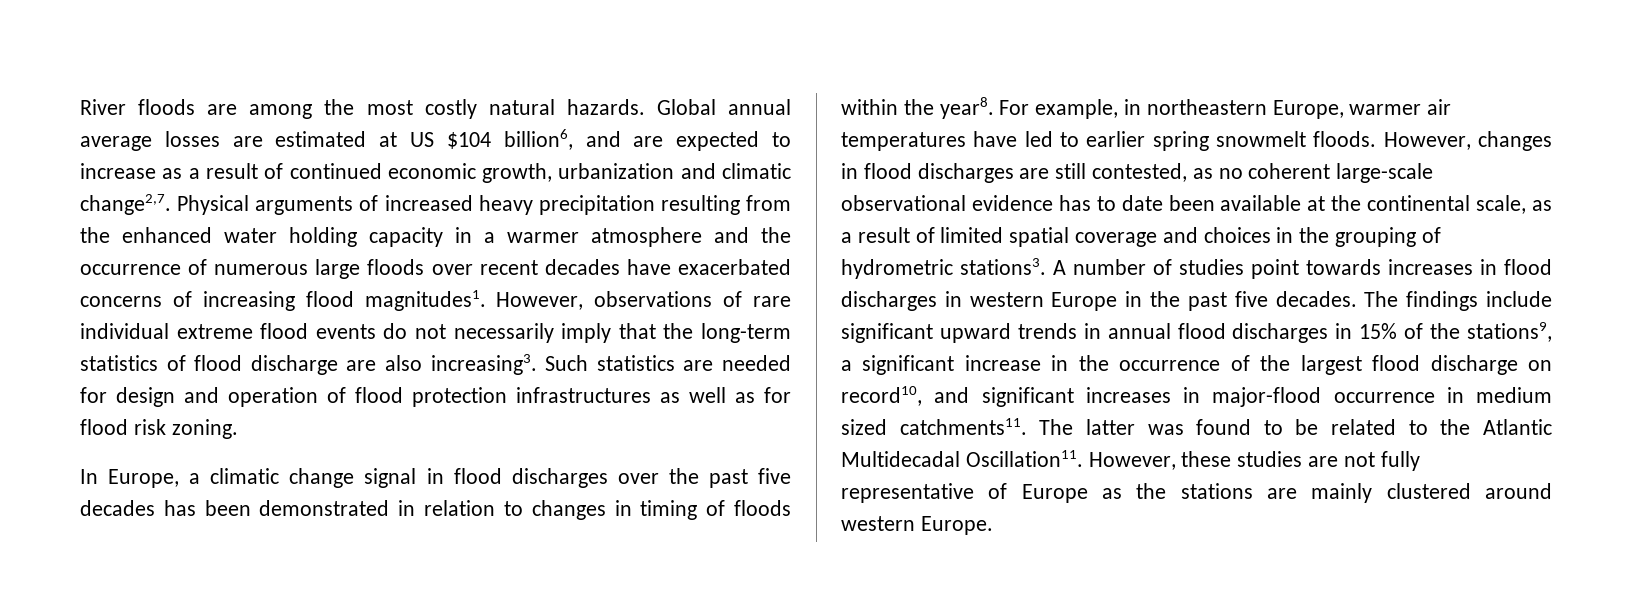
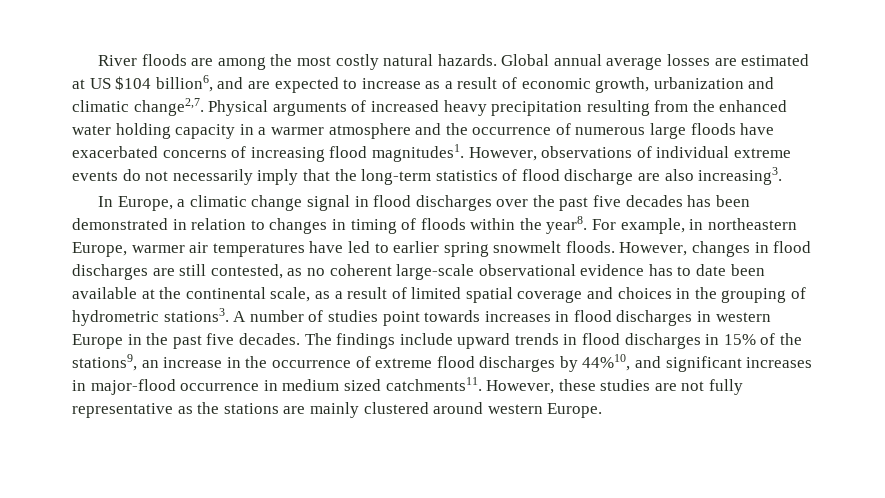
[289,163,382,179] continued -> (518, 83) none
[431,259,620,275] over recent decades -> (736, 129) none
[753,296,791,307] rare -> (652, 152) none
[260,323,309,339] flood -> (791, 153) none
[545,355,792,371] [80,387,791,407] [80,419,238,439] Such statistics are needed for design and operation of flood protection infrastructures as well as for flood risk zoning. -> (783, 176) none
[841,323,933,343] significant -> (453, 339) none
[1107,323,1171,339] annual -> (578, 339) none
[841,355,955,375] a significant -> [141,360,159,368] an
[1260,355,1552,375] [841,386,922,406] the largest flood discharge on record10, -> [375,354,631,372] extreme flood discharges by 44%10,
[1039,419,1552,435] [841,450,1083,467] The latter was found to be related to the Atlantic Multidecadal Oscillation11. -> (482, 384) none
[988,483,1088,503] of Europe -> (173, 410) none

